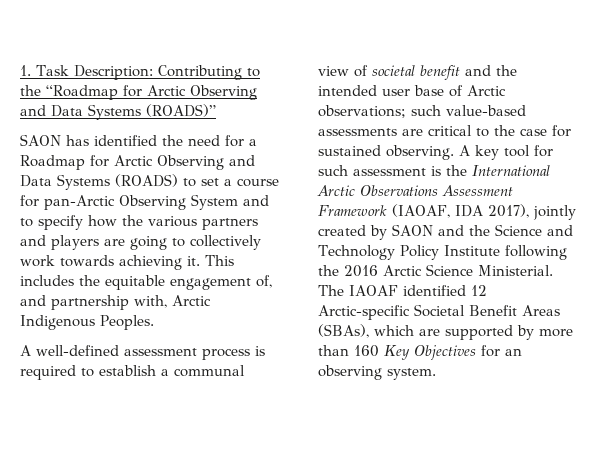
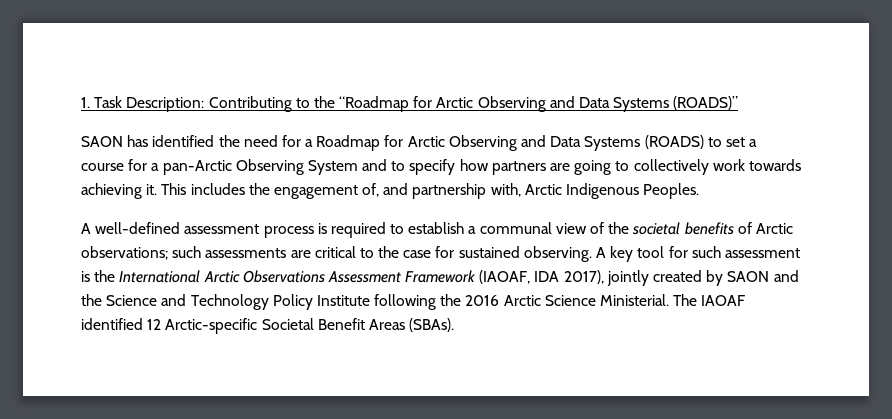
(39, 201) none -> [151,163,160,171] a
[122,215,258,230] [20,235,99,250] the various partners and players -> [491,161,546,175] partners
[105,275,165,290] equitable -> (270, 189) none
[372,65,517,80] [318,85,444,96] societal benefit and the intended user base -> [608,222,734,235] the societal benefits
[446,105,526,116] value-based -> (202, 252) none
[318,324,573,340] [318,345,522,360] [318,365,436,380] (SBAs), which are supported by more than 160 Key Objectives for an observing system. -> [409,318,455,332] (SBAs).

